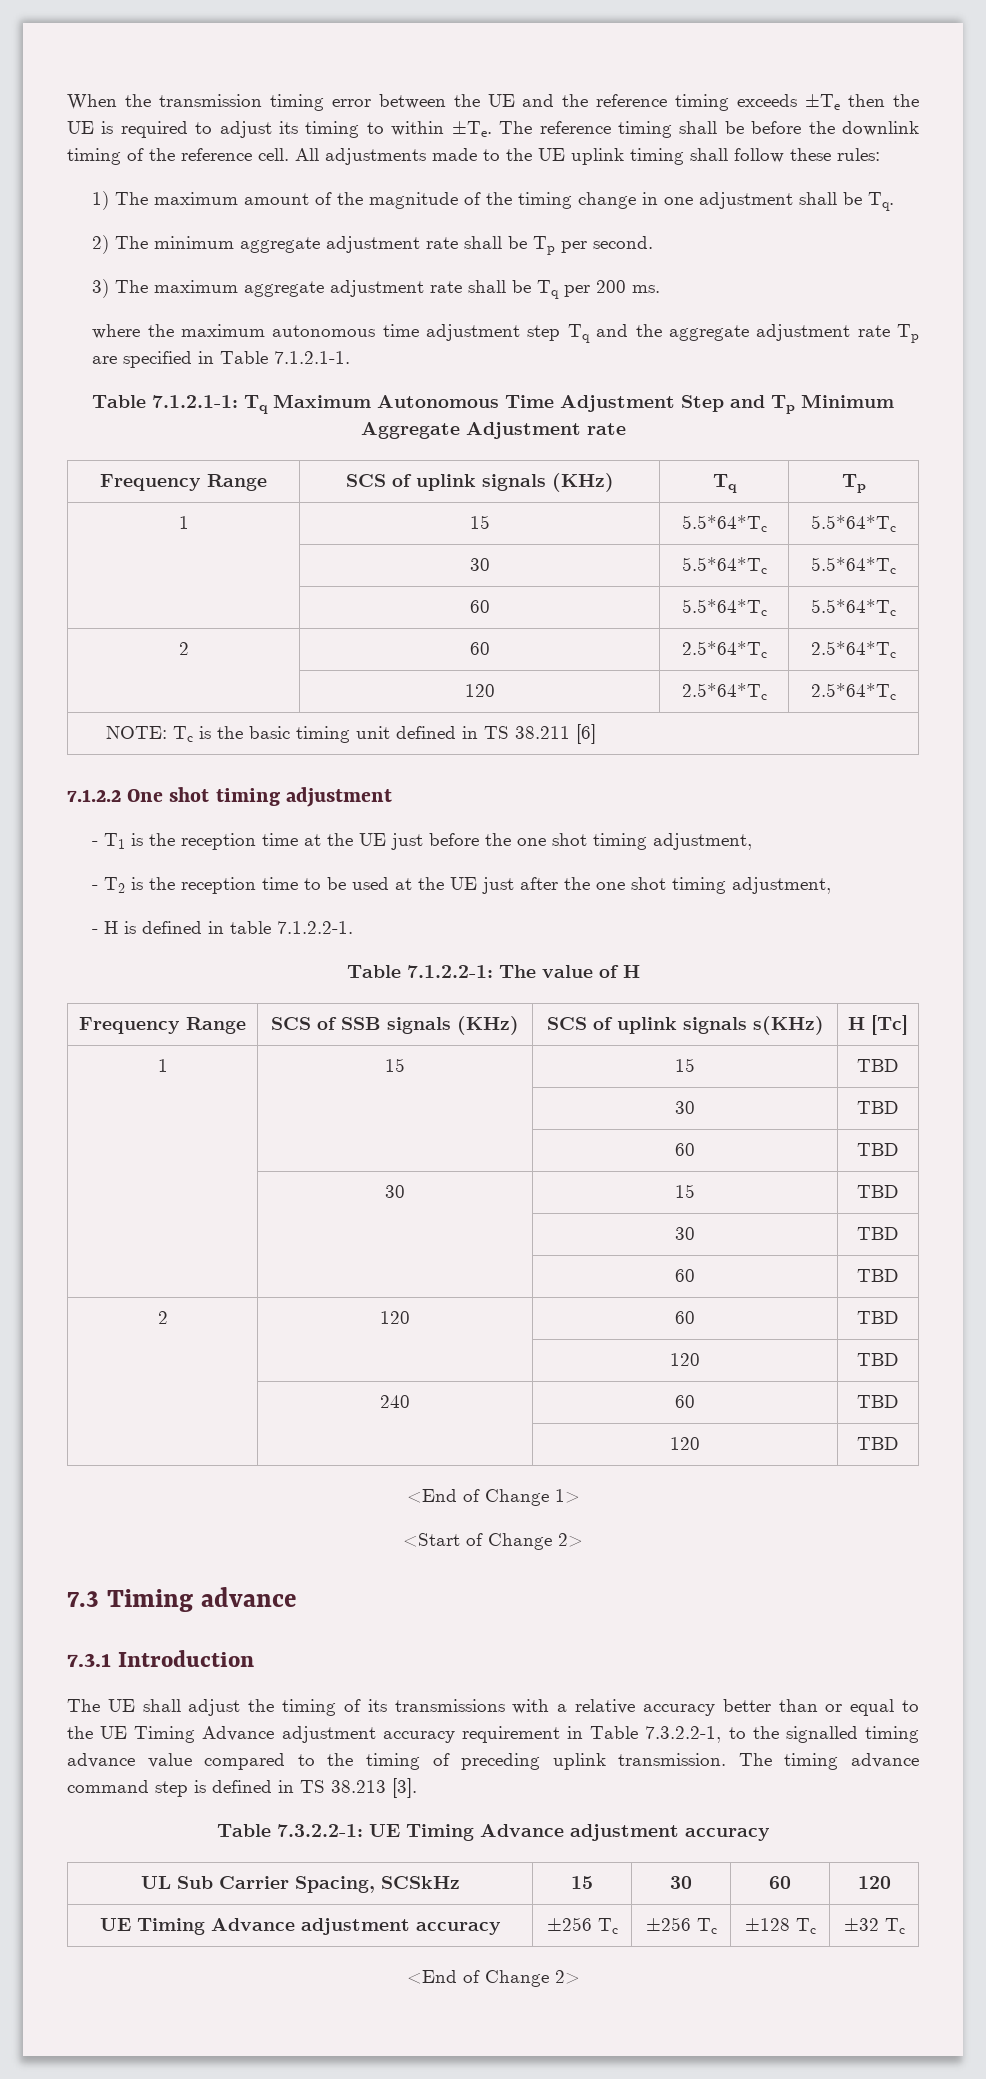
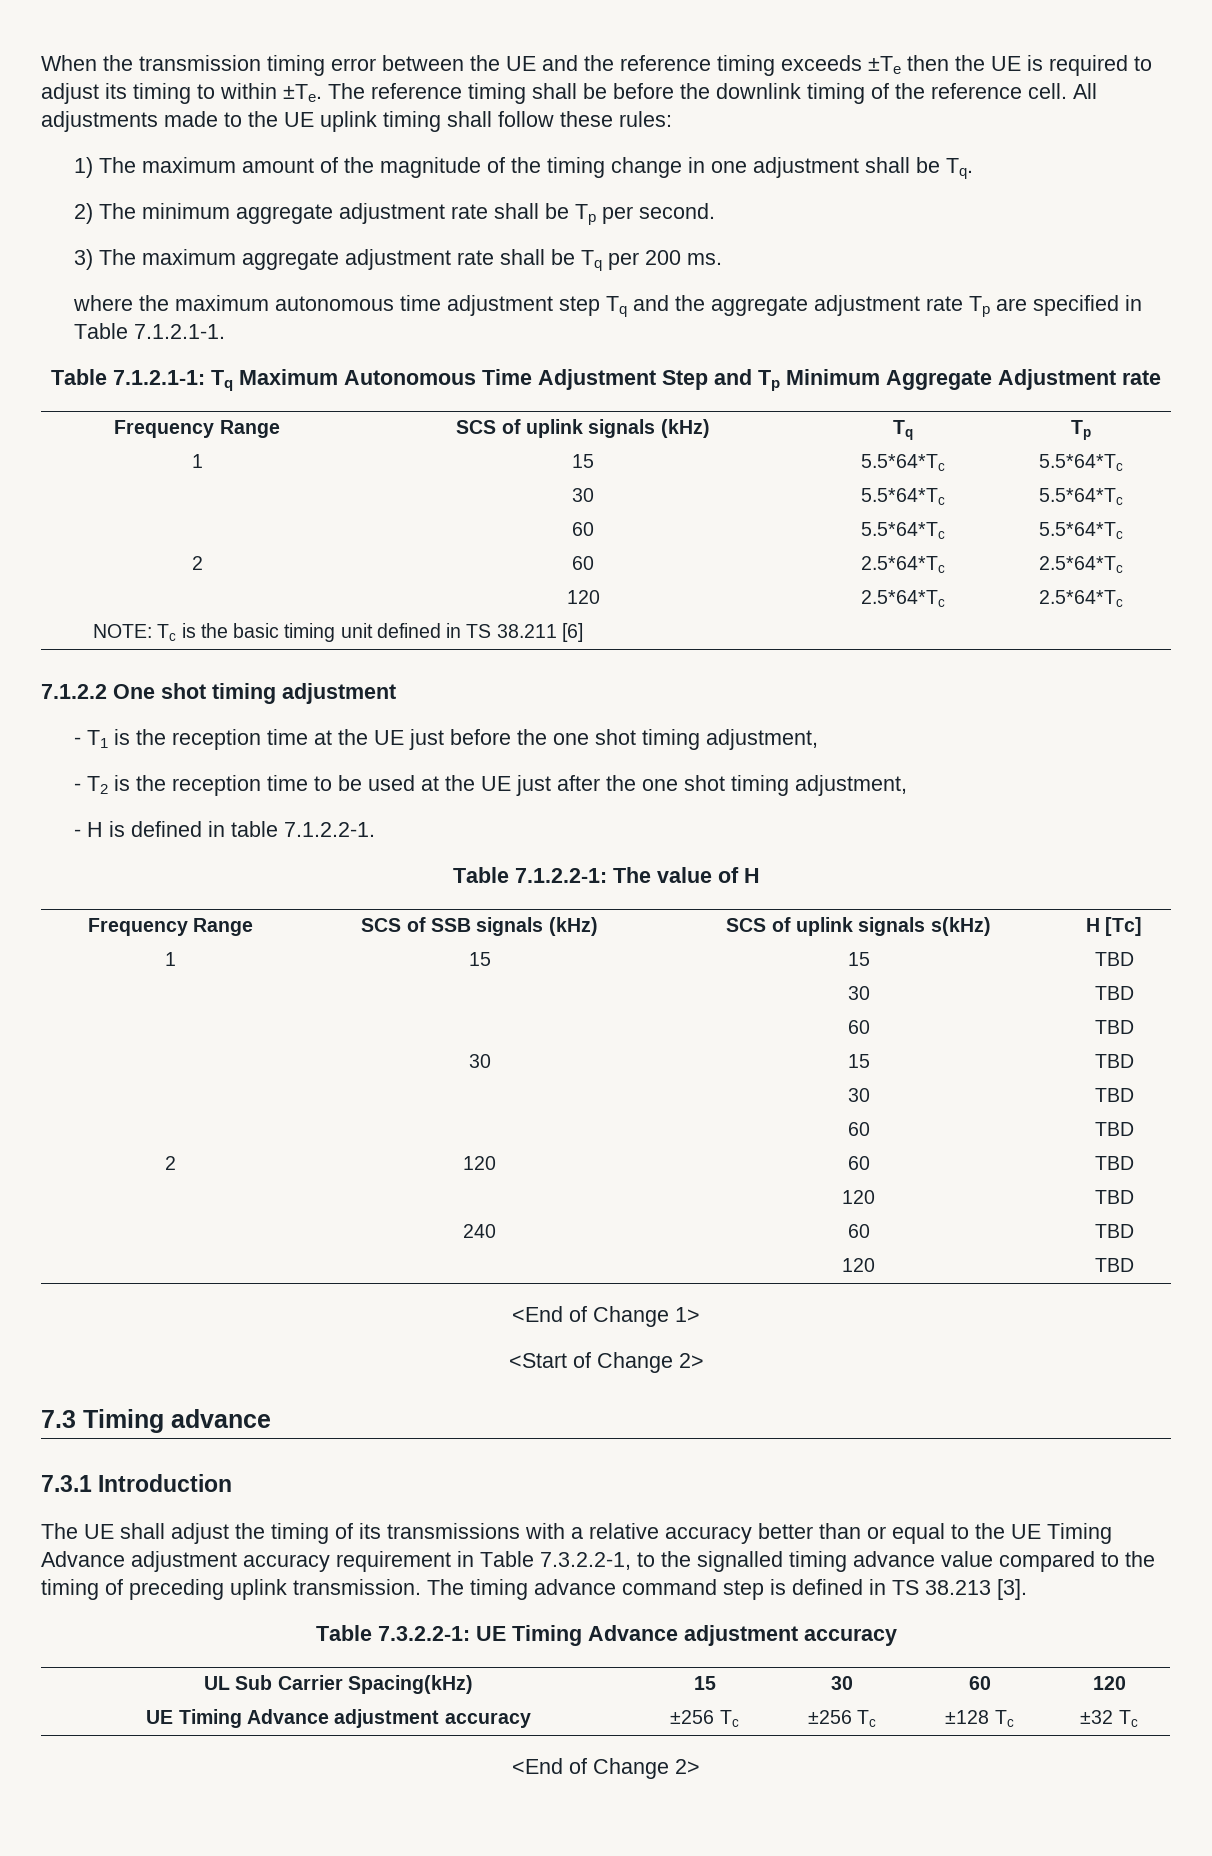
[551,473,614,492] (KHz) -> [660,419,710,438] (kHz)
[457,1016,519,1035] [546,1016,824,1035] (KHz) | SCS of uplink signals s(KHz) -> [548,917,598,936] [726,917,991,936] (kHz) | SCS of uplink signals s(kHz)
[294,1876,460,1893] Spacing, SCSkHz -> [347,1675,473,1694] Spacing(kHz)

